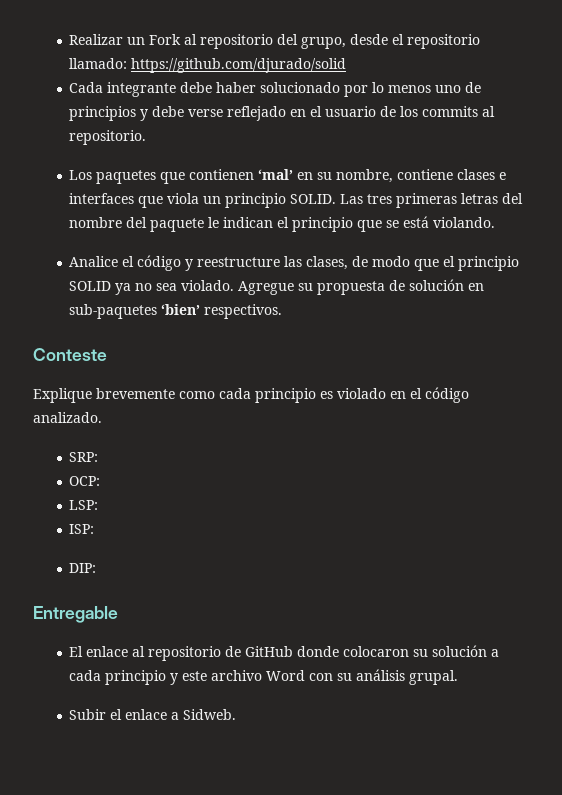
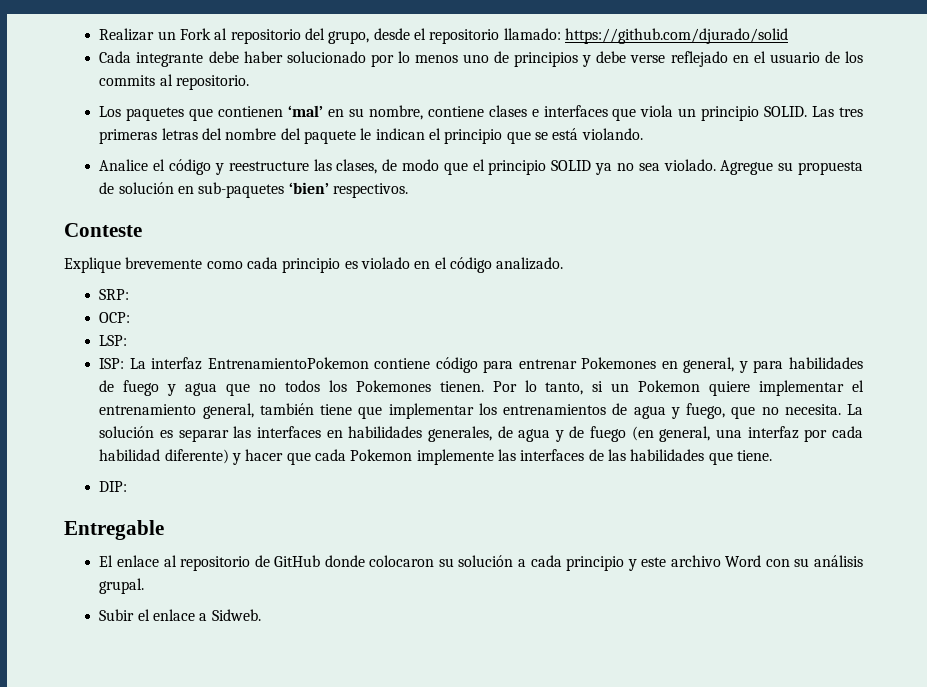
(95, 529) none -> [129,357,864,373] [99,380,864,396] [99,403,863,419] [99,426,864,442] [99,449,772,465] La interfaz EntrenamientoPokemon contiene código para entrenar Pokemones en general, y para habilidades de fuego y agua que no todos los Pokemones tienen. Por lo tanto, si un Pokemon quiere implementar el entrenamiento general, también tiene que implementar los entrenamientos de agua y fuego, que no necesita. La solución es separar las interfaces en habilidades generales, de agua y de fuego (en general, una interfaz por cada habilidad diferente) y hacer que cada Pokemon implemente las interfaces de las habilidades que tiene.

